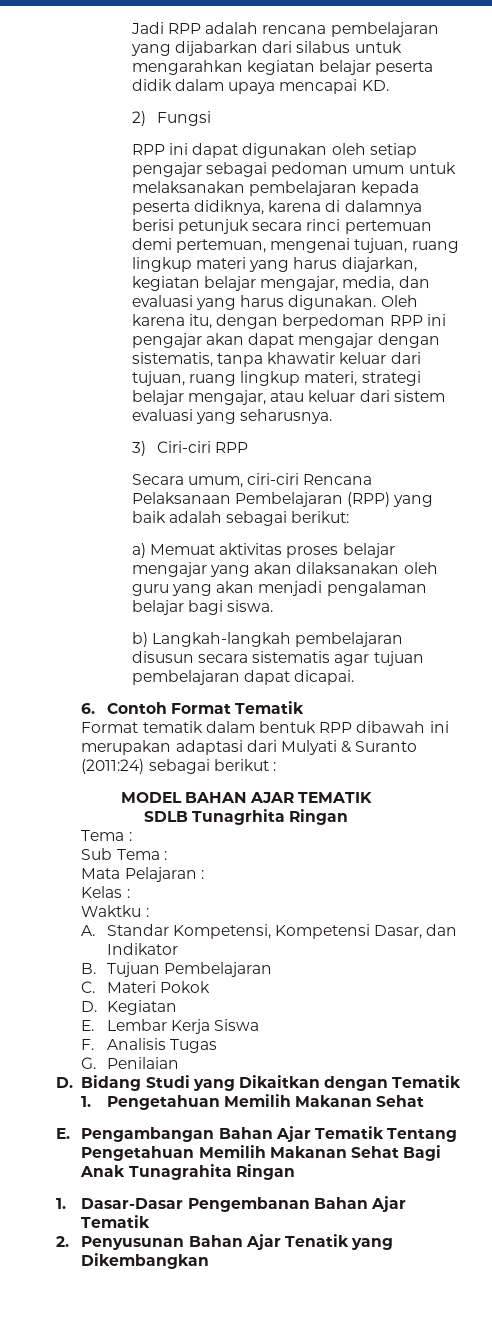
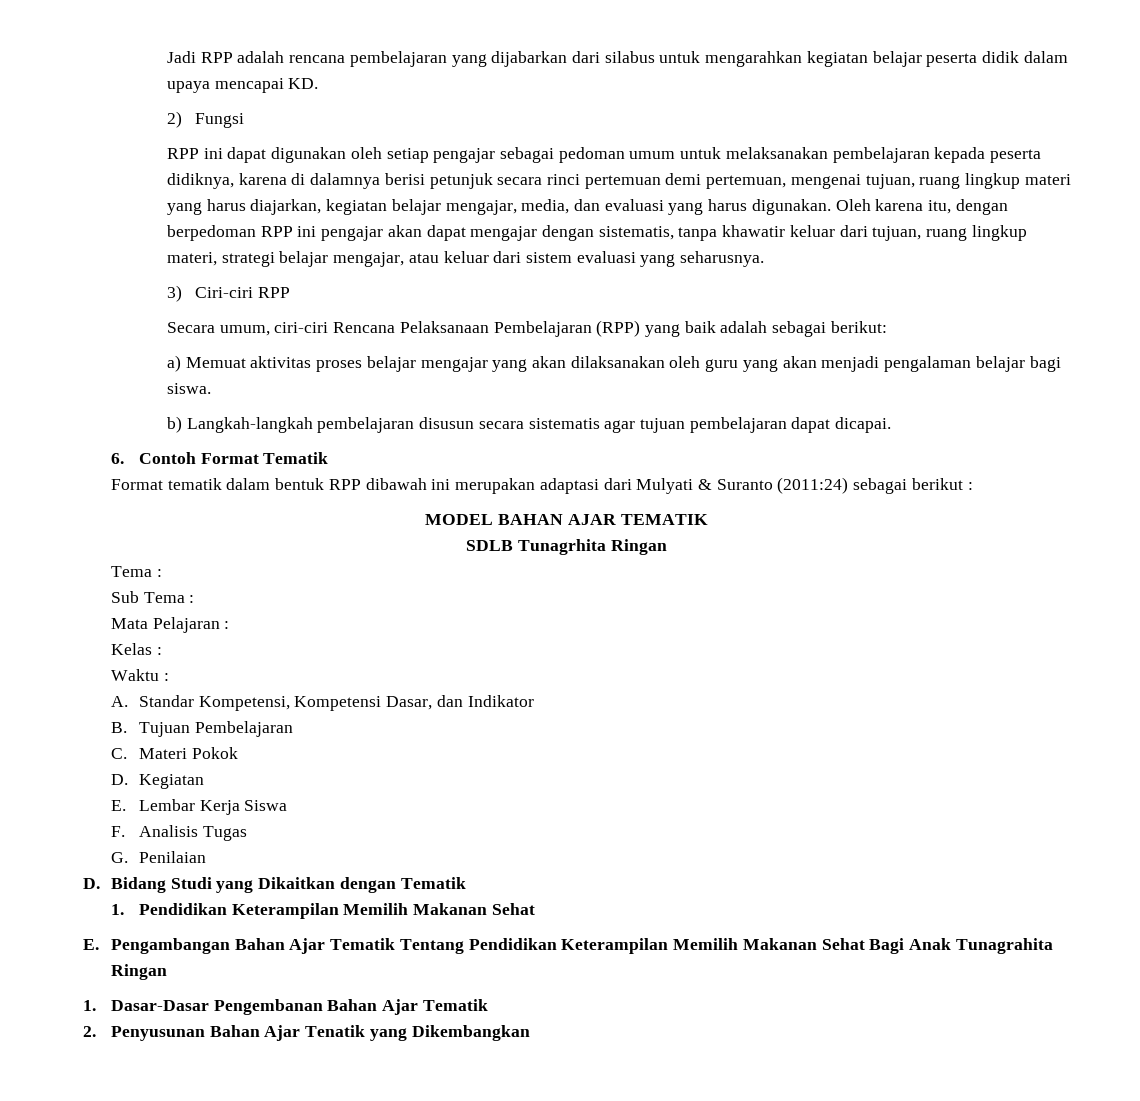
[81,905,142,917] Waktku -> [110,669,159,681] Waktu
[106,1095,220,1110] Pengetahuan -> [138,903,339,919] Pendidikan Keterampilan
[81,1146,195,1161] Pengetahuan -> [468,938,669,954] Pendidikan Keterampilan

